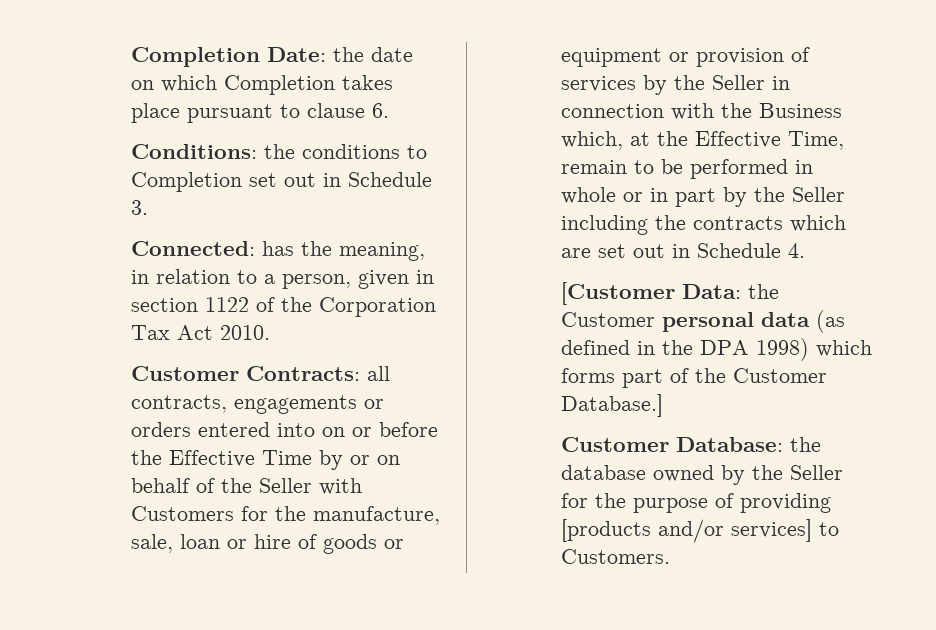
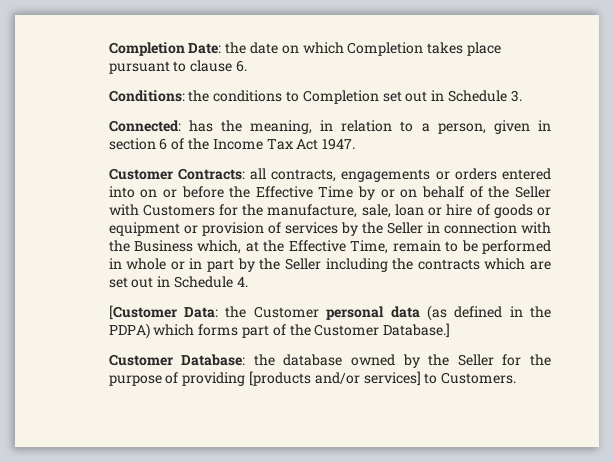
[205,297,437,317] 1122 of the Corporation -> [159,138,263,150] 6 of the Income
[220,325,271,340] 2010. -> [322,138,356,150] 1947.
[700,338,810,361] DPA 1998) -> [108,323,150,339] PDPA)

